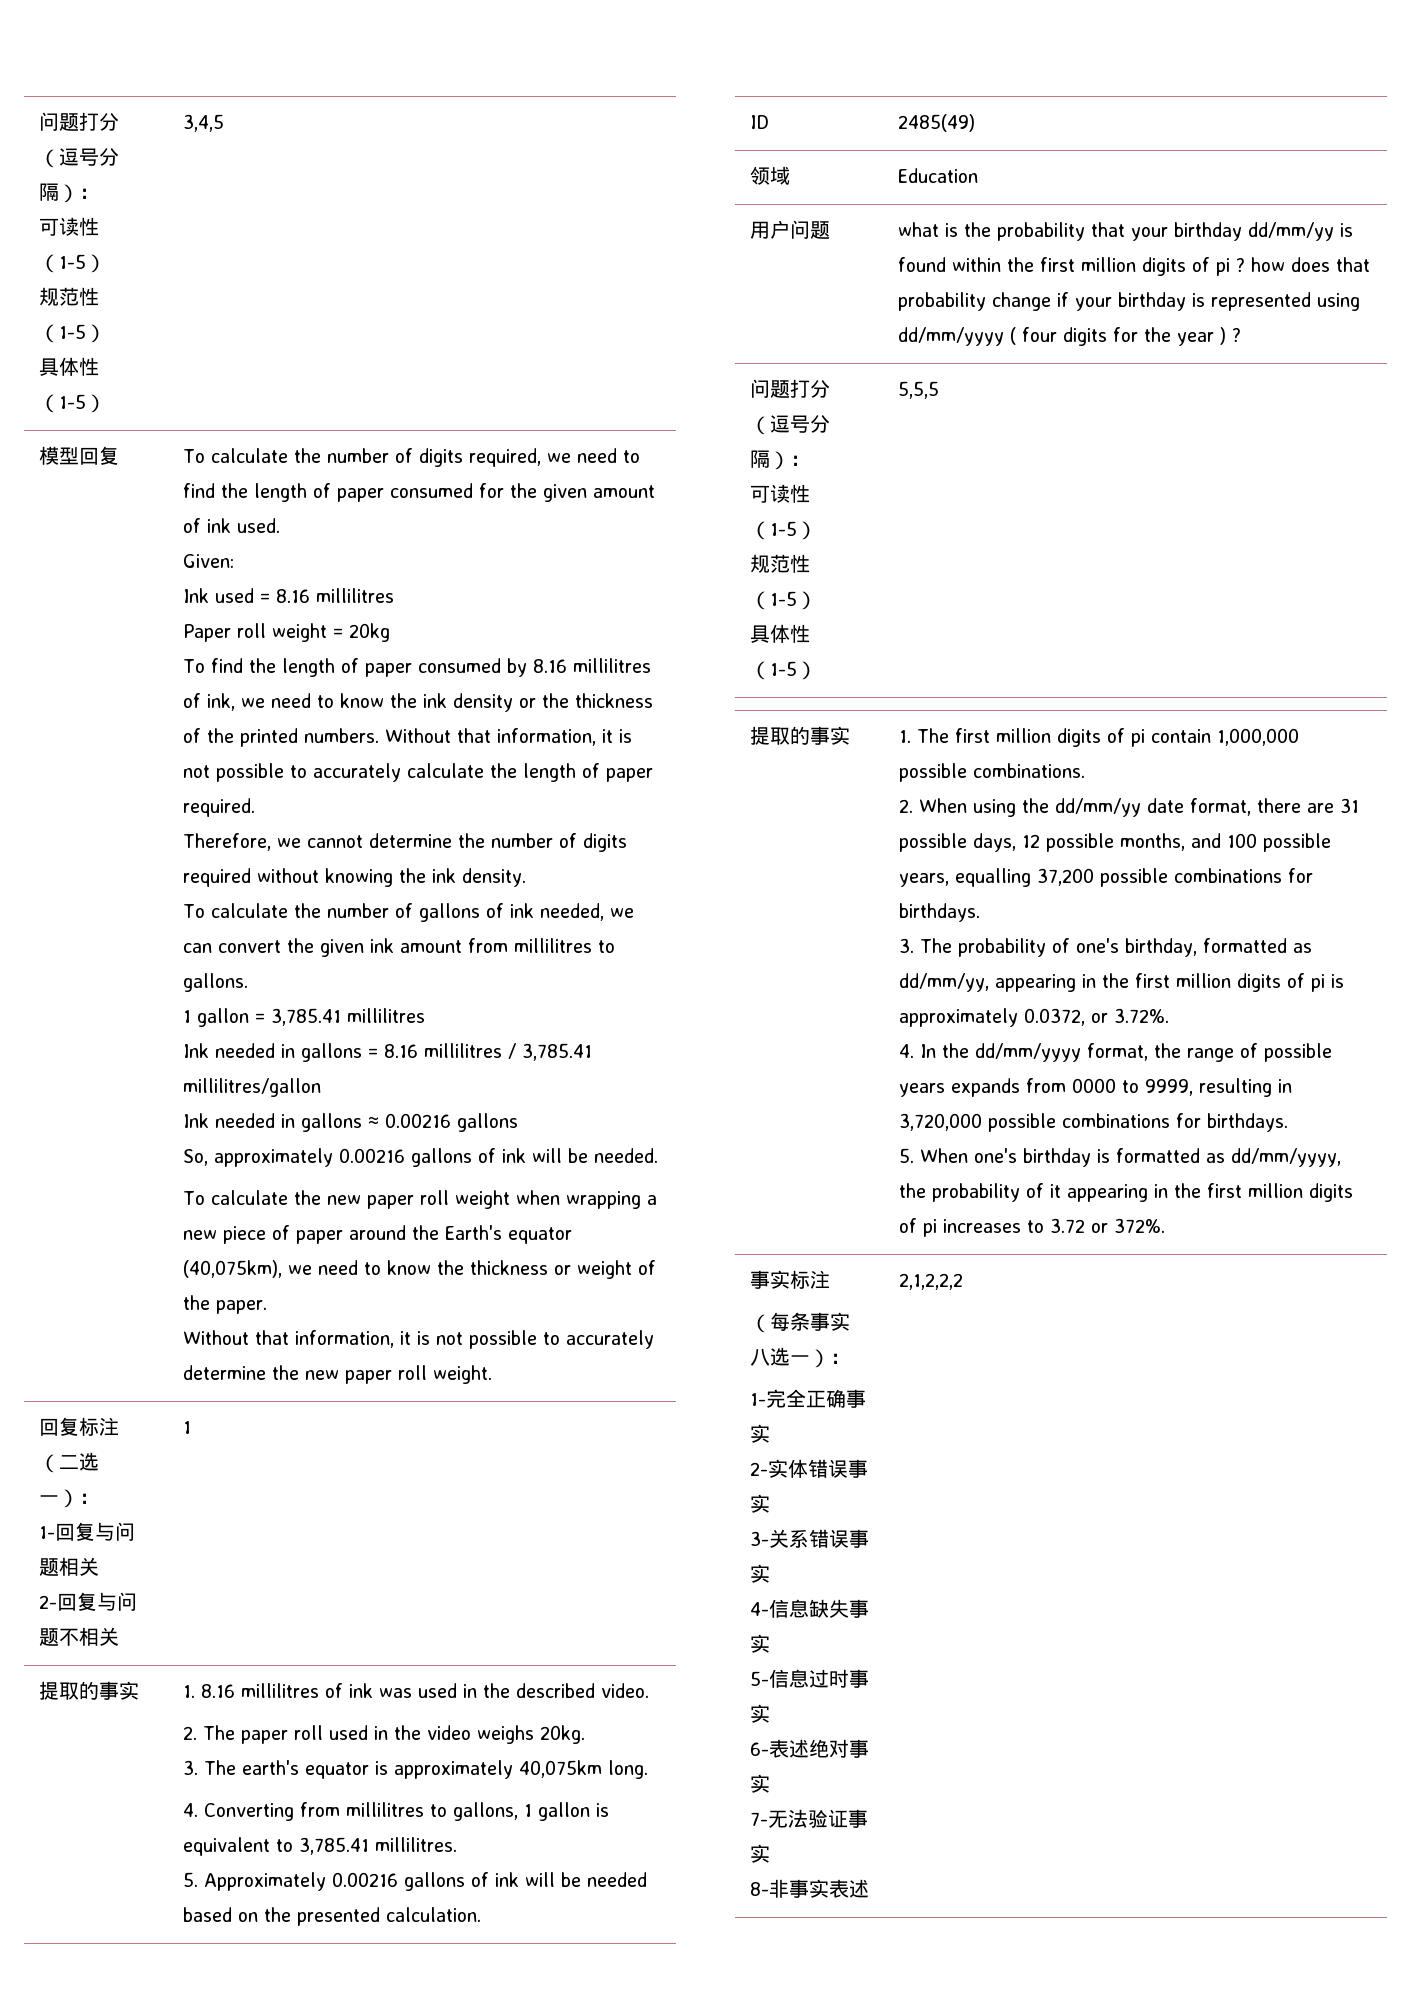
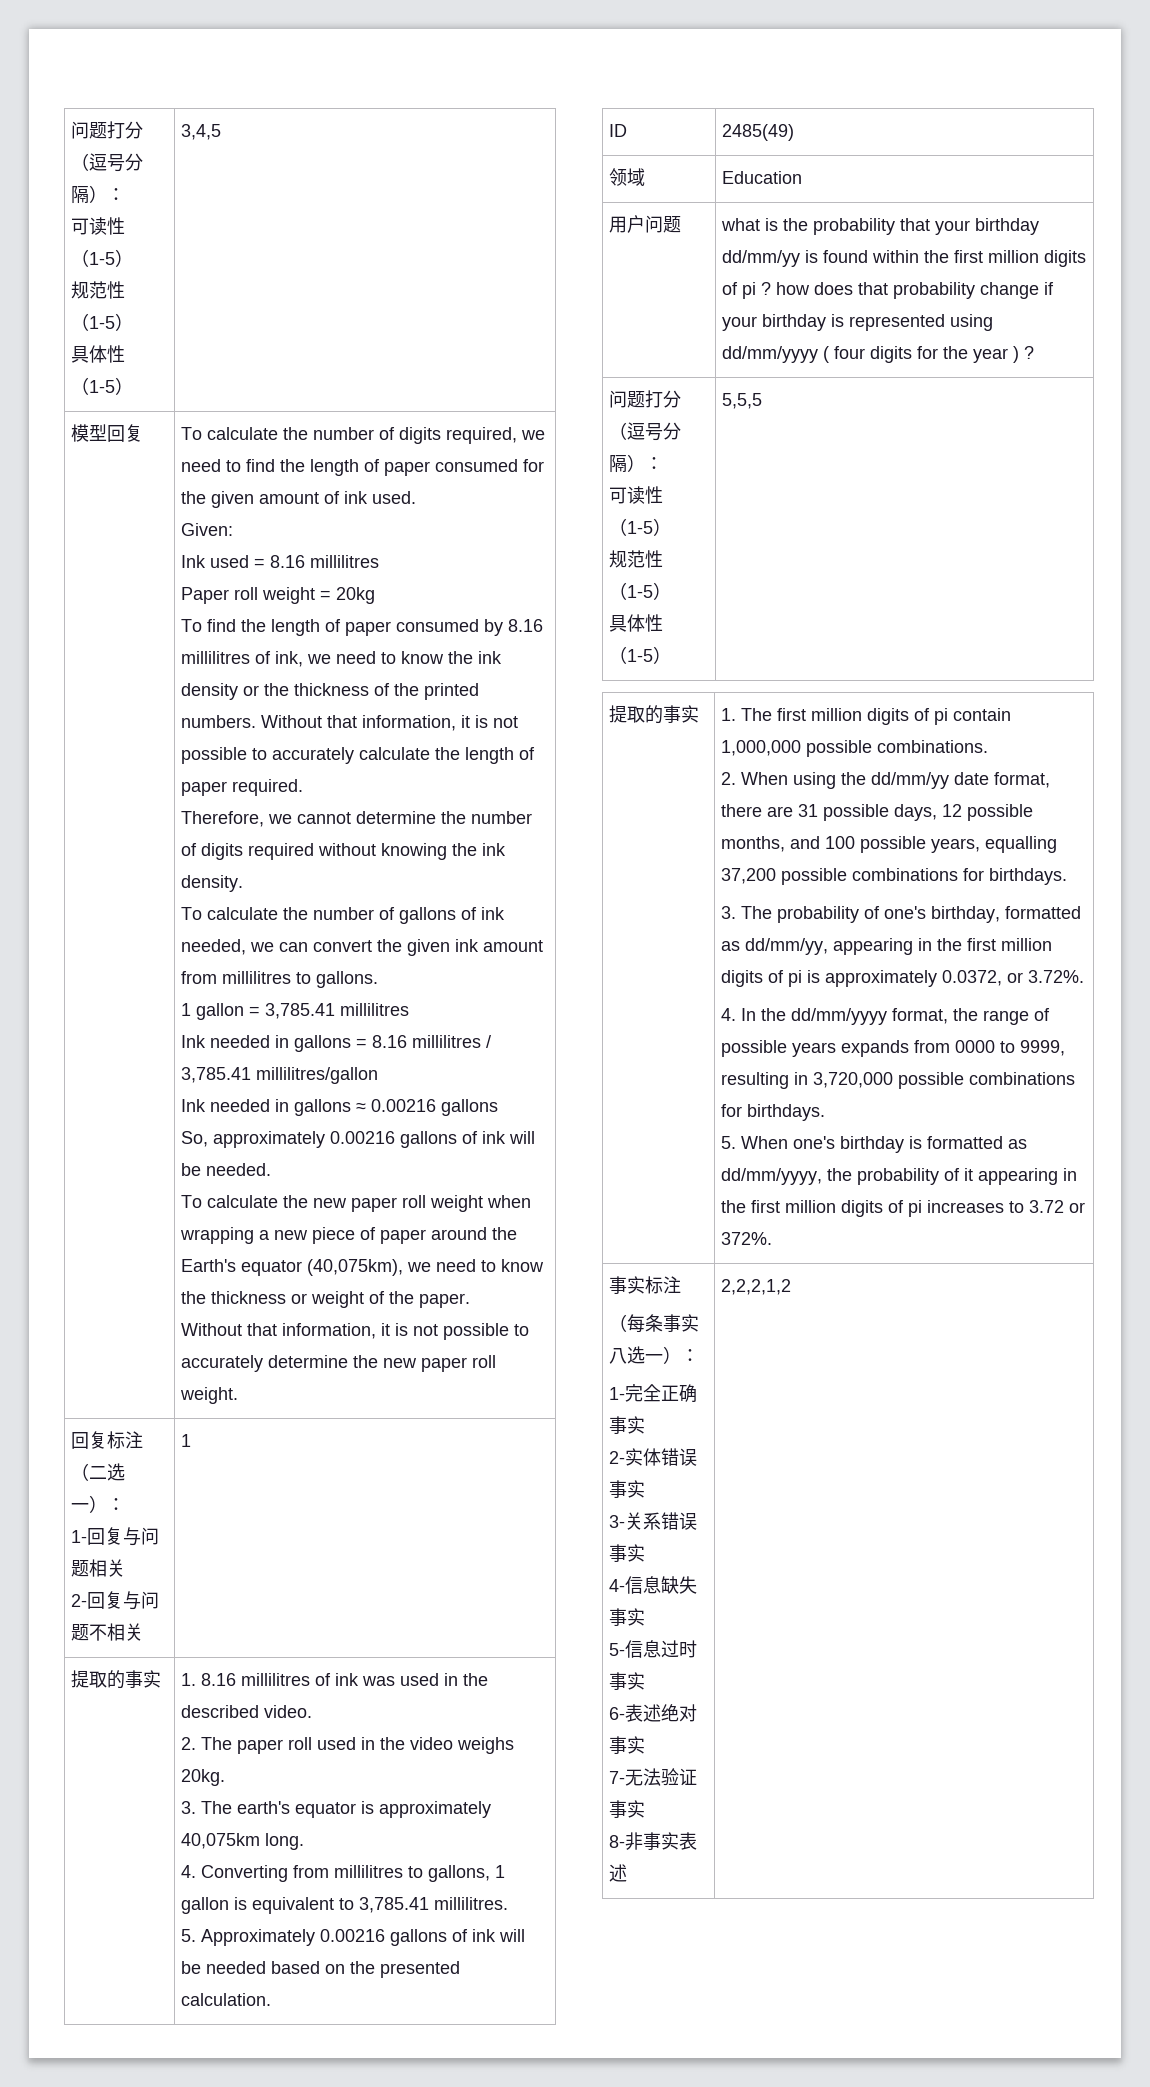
[899,1273,964,1290] 2,1,2,2,2 -> [721,1279,792,1295] 2,2,2,1,2

